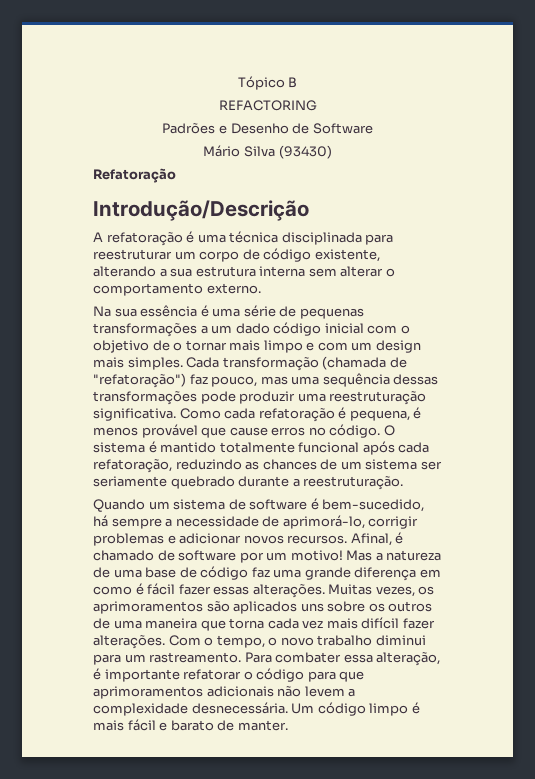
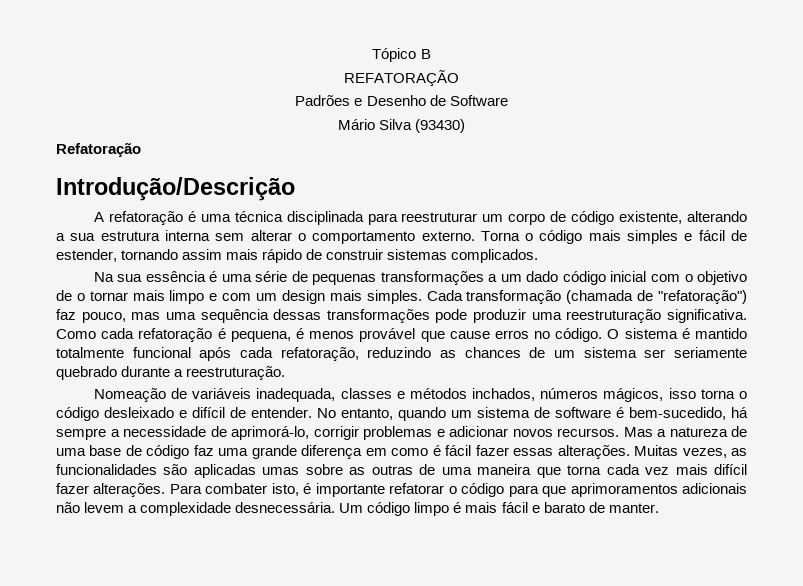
[218,100,317,111] REFACTORING -> [344,70,459,86] REFATORAÇÃO
(261, 288) none -> [480,230,747,244] [56,249,539,263] Torna o código mais simples e fácil de estender, tornando assim mais rápido de construir sistemas complicados.
[93,499,145,512] Quando -> [93,388,747,402] [56,407,446,421] Nomeação de variáveis inadequada, classes e métodos inchados, números mágicos, isso torna o código desleixado e difícil de entender. No entanto, quando
[350,532,404,546] [93,550,343,563] Afinal, é chamado de software por um motivo! -> (619, 432) none
[418,586,435,595] [93,601,433,614] os aprimoramentos são aplicados uns sobre os outros -> [731,448,748,456] [56,464,413,478] as funcionalidades são aplicadas umas sobre as outras
[168,635,426,648] [93,652,441,666] Com o tempo, o novo trabalho diminui para um rastreamento. Para combater essa alteração, -> [169,483,299,496] Para combater isto,

